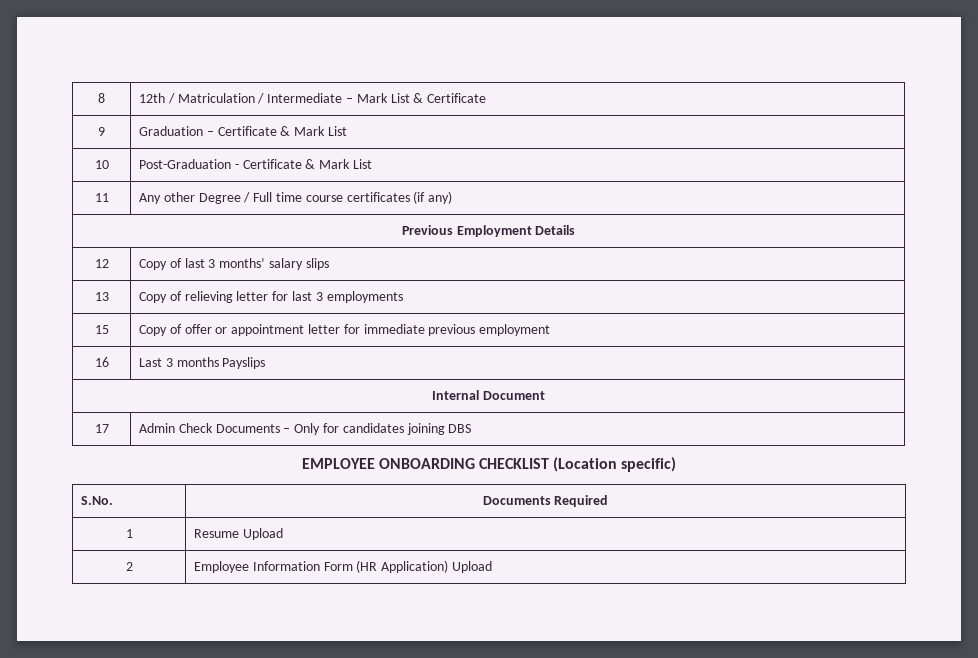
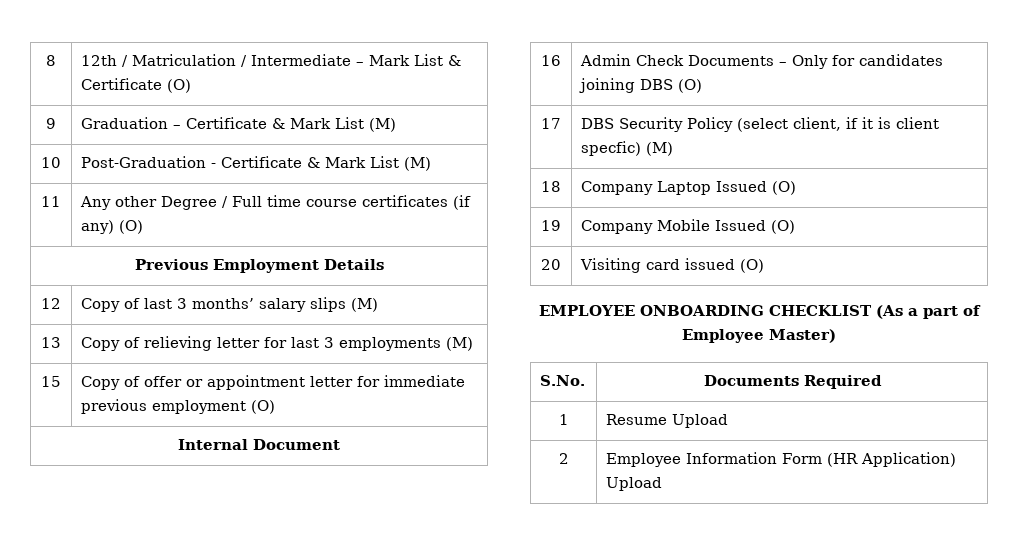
(487, 98) none -> [167,79,192,93] (O)
(347, 131) none -> [369,118,397,132] (M)
(372, 164) none -> [404,157,432,171] (M)
(453, 197) none -> [119,220,144,234] (O)
(329, 264) none -> [351,298,379,312] (M)
(403, 297) none -> [446,337,474,351] (M)
[94,357,109,367] [139,357,266,369] // 16 | Last 3 months Payslips -> [251,400,276,414] (O)
[94,424,109,433] 17 -> [541,55,561,66] 16
[301,457,677,472] // EMPLOYEE ONBOARDING CHECKLIST (Location specific) -> [678,79,703,93] [541,118,561,129] [581,117,940,132] [581,141,674,156] [541,181,561,192] [581,181,797,195] [541,220,561,231] [581,219,796,234] [541,259,561,270] [580,258,765,273] [539,305,981,319] [682,329,836,343] (O) // 17 | DBS Security Policy (select client, if it is client specfic) (M) // 18 | Company Laptop Issued (O) // 19 | Company Mobile Issued (O) // 20 | Visiting card issued (O) // EMPLOYEE ONBOARDING CHECKLIST (As a part of Employee Master)

